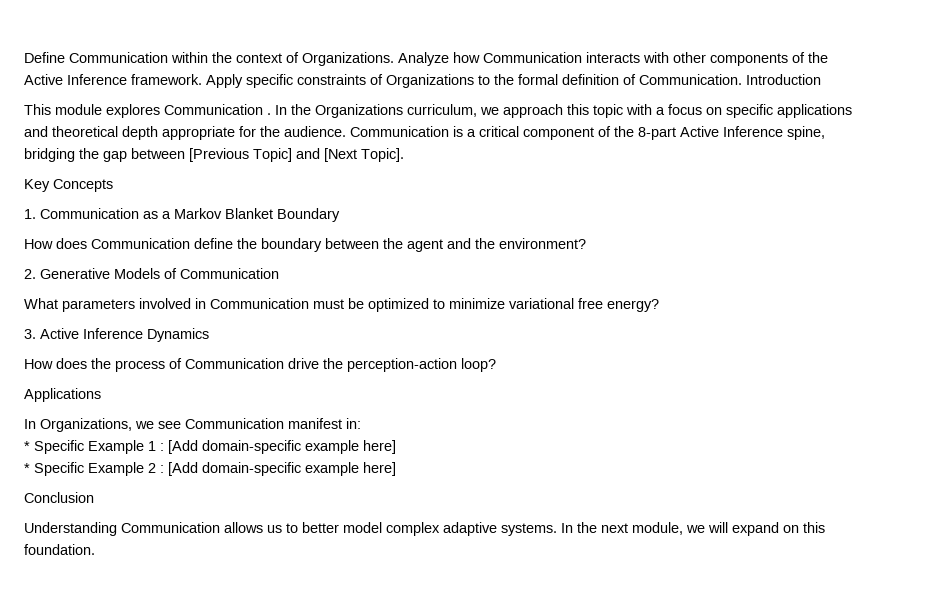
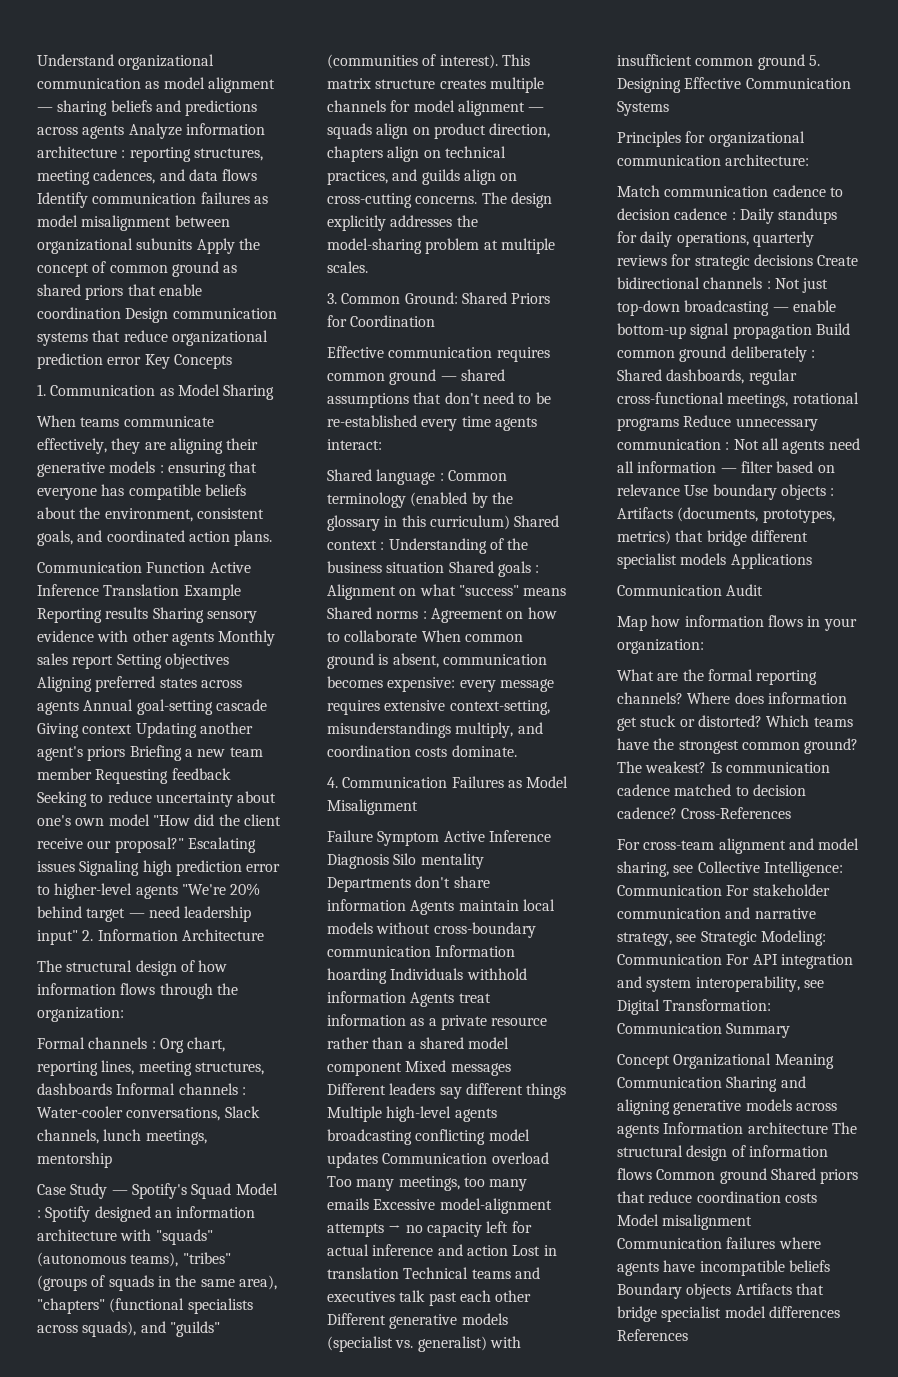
[24,52,828,66] [24,74,821,88] [24,104,852,118] [24,126,825,140] [24,148,404,162] Define Communication within the context of Organizations. Analyze how Communication interacts with other components of the Active Inference framework. Apply specific constraints of Organizations to the formal definition of Communication. Introduction // This module explores Communication . In the Organizations curriculum, we approach this topic with a focus on specific applications and theoretical depth appropriate for the audience. Communication is a critical component of the 8-part Active Inference spine, bridging the gap between [Previous Topic] and [Next Topic]. // -> [37,54,215,70] [37,77,275,93] [37,100,258,116] [37,123,265,139] [37,146,263,162] [37,169,258,185] [37,192,268,208] [37,215,230,231] [37,238,260,254] [37,261,238,277] [37,284,202,300] [37,307,277,323] [37,330,268,346] [37,353,142,369] Understand organizational communication as model alignment — sharing beliefs and predictions across agents Analyze information architecture : reporting structures, meeting cadences, and data flows Identify communication failures as model misalignment between organizational subunits Apply the concept of common ground as shared priors that enable coordination Design communication systems that reduce organizational prediction error
[162,208,340,222] [24,238,586,252] [24,268,279,279] [24,298,659,312] [24,328,209,342] [24,358,496,372] [24,388,101,402] [24,418,361,432] [24,440,396,454] [24,462,396,476] [24,492,94,503] [24,522,825,536] [24,544,95,555] a Markov Blanket Boundary // How does Communication define the boundary between the agent and the environment? // 2. Generative Models of Communication // What parameters involved in Communication must be optimized to minimize variational free energy? // 3. Active Inference Dynamics // How does the process of Communication drive the perception-action loop? // Applications // In Organizations, we see Communication manifest in: // * Specific Example 1 : [Add domain-specific example here] // * Specific Example 2 : [Add domain-specific example here] // Conclusion // Understanding Communication allows us to better model complex adaptive systems. In the next module, we will expand on this foundation. -> [177,384,275,400] [37,415,214,427] [37,438,259,454] [37,461,258,477] [37,484,246,500] [37,507,264,522] [37,530,273,546] [37,562,251,573] [37,584,241,600] [37,607,257,623] [37,630,276,646] [37,653,229,669] [37,676,242,692] [37,699,267,715] [37,722,253,738] [37,745,263,761] [37,768,231,784] [37,791,277,807] [37,814,281,826] [37,837,256,853] [37,860,281,876] [37,883,261,899] [37,906,252,922] [37,929,264,945] [37,960,228,976] [37,983,238,999] [37,1007,124,1022] [37,1037,226,1053] [37,1060,264,1076] [37,1083,246,1095] [37,1106,260,1121] [37,1129,207,1145] [37,1152,112,1168] [37,1183,278,1199] [37,1206,256,1222] [37,1229,213,1245] [37,1252,231,1267] [37,1275,277,1291] [37,1298,253,1314] [37,1321,220,1337] [327,54,530,69] [327,77,544,93] [327,100,545,116] [327,123,551,139] [327,146,506,162] [327,169,518,185] [327,192,552,208] [327,215,478,231] [327,238,555,254] [327,261,368,273] [327,292,551,304] [327,315,436,327] [327,346,550,362] [327,369,505,385] [327,392,551,408] [327,415,537,431] [327,439,382,450] [327,469,507,485] [327,492,513,508] [327,515,560,531] [327,538,529,554] [327,561,540,577] [327,584,567,600] [327,607,557,623] [327,630,523,642] [327,653,547,669] [327,676,554,692] [327,700,550,715] [327,722,543,738] [327,745,517,757] [327,776,569,788] [327,799,418,815] [327,830,551,846] [327,853,484,869] [327,876,490,892] [327,899,555,915] [327,922,536,938] [327,945,516,957] [327,968,527,984] [327,991,491,1007] [327,1014,548,1030] [327,1037,510,1049] [327,1060,511,1076] [327,1083,567,1099] [327,1106,497,1122] [327,1129,530,1145] [327,1152,549,1168] [327,1176,528,1191] [327,1198,552,1214] [327,1221,532,1237] [327,1244,557,1256] [327,1267,540,1279] [327,1290,532,1306] [327,1313,508,1329] [327,1336,521,1352] [617,54,820,70] [617,77,851,93] [617,101,669,116] [617,131,805,147] [617,154,810,166] [617,185,843,197] [617,208,838,224] [617,231,814,247] [617,254,859,270] [617,277,829,293] [617,300,836,316] [617,323,850,339] [617,346,815,362] [617,369,797,385] [617,392,859,408] [617,415,818,431] [617,438,860,454] [617,461,835,473] [617,484,835,500] [617,507,835,523] [617,530,808,546] [617,553,812,569] [617,584,764,596] [617,615,857,631] [617,639,704,654] [617,669,818,685] [617,692,847,704] [617,715,853,731] [617,738,859,754] [617,761,830,773] [617,784,806,796] [617,807,792,819] [617,838,860,854] [617,861,843,877] [617,884,830,896] [617,907,816,919] [617,930,826,946] [617,954,853,969] [617,976,824,992] [617,999,772,1015] [617,1023,791,1038] [617,1053,834,1069] [617,1076,806,1092] [617,1099,837,1115] [617,1122,857,1138] [617,1145,828,1161] [617,1168,859,1184] [617,1191,817,1203] [617,1214,753,1230] [617,1237,821,1249] [617,1260,830,1276] [617,1283,824,1299] [617,1306,840,1322] [617,1329,688,1341] Model Sharing // When teams communicate effectively, they are aligning their generative models : ensuring that everyone has compatible beliefs about the environment, consistent goals, and coordinated action plans. // Communication Function Active Inference Translation Example Reporting results Sharing sensory evidence with other agents Monthly sales report Setting objectives Aligning preferred states across agents Annual goal-setting cascade Giving context Updating another agent's priors Briefing a new team member Requesting feedback Seeking to reduce uncertainty about one's own model "How did the client receive our proposal?" Escalating issues Signaling high prediction error to higher-level agents "We're 20% behind target — need leadership input" 2. Information Architecture // The structural design of how information flows through the organization: // Formal channels : Org chart, reporting lines, meeting structures, dashboards Informal channels : Water-cooler conversations, Slack channels, lunch meetings, mentorship // Case Study — Spotify's Squad Model : Spotify designed an information architecture with "squads" (autonomous teams), "tribes" (groups of squads in the same area), "chapters" (functional specialists across squads), and "guilds" (communities of interest). This matrix structure creates multiple channels for model alignment — squads align on product direction, chapters align on technical practices, and guilds align on cross-cutting concerns. The design explicitly addresses the model-sharing problem at multiple scales. // 3. Common Ground: Shared Priors for Coordination // Effective communication requires common ground — shared assumptions that don't need to be re-established every time agents interact: // Shared language : Common terminology (enabled by the glossary in this curriculum) Shared context : Understanding of the business situation Shared goals : Alignment on what "success" means Shared norms : Agreement on how to collaborate When common ground is absent, communication becomes expensive: every message requires extensive context-setting, misunderstandings multiply, and coordination costs dominate. // 4. Communication Failures as Model Misalignment // Failure Symptom Active Inference Diagnosis Silo mentality Departments don't share information Agents maintain local models without cross-boundary communication Information hoarding Individuals withhold information Agents treat information as a private resource rather than a shared model component Mixed messages Different leaders say different things Multiple high-level agents broadcasting conflicting model updates Communication overload Too many meetings, too many emails Excessive model-alignment attempts → no capacity left for actual inference and action Lost in translation Technical teams and executives talk past each other Different generative models (specialist vs. generalist) with insufficient common ground 5. Designing Effective Communication Systems // Principles for organizational communication architecture: // Match communication cadence to decision cadence : Daily standups for daily operations, quarterly reviews for strategic decisions Create bidirectional channels : Not just top-down broadcasting — enable bottom-up signal propagation Build common ground deliberately : Shared dashboards, regular cross-functional meetings, rotational programs Reduce unnecessary communication : Not all agents need all information — filter based on relevance Use boundary objects : Artifacts (documents, prototypes, metrics) that bridge different specialist models Applications // Communication Audit // Map how information flows in your organization: // What are the formal reporting channels? Where does information get stuck or distorted? Which teams have the strongest common ground? The weakest? Is communication cadence matched to decision cadence? Cross-References // For cross-team alignment and model sharing, see Collective Intelligence: Communication For stakeholder communication and narrative strategy, see Strategic Modeling: Communication For API integration and system interoperability, see Digital Transformation: Communication Summary // Concept Organizational Meaning Communication Sharing and aligning generative models across agents Information architecture The structural design of information flows Common ground Shared priors that reduce coordination costs Model misalignment Communication failures where agents have incompatible beliefs Boundary objects Artifacts that bridge specialist model differences References

